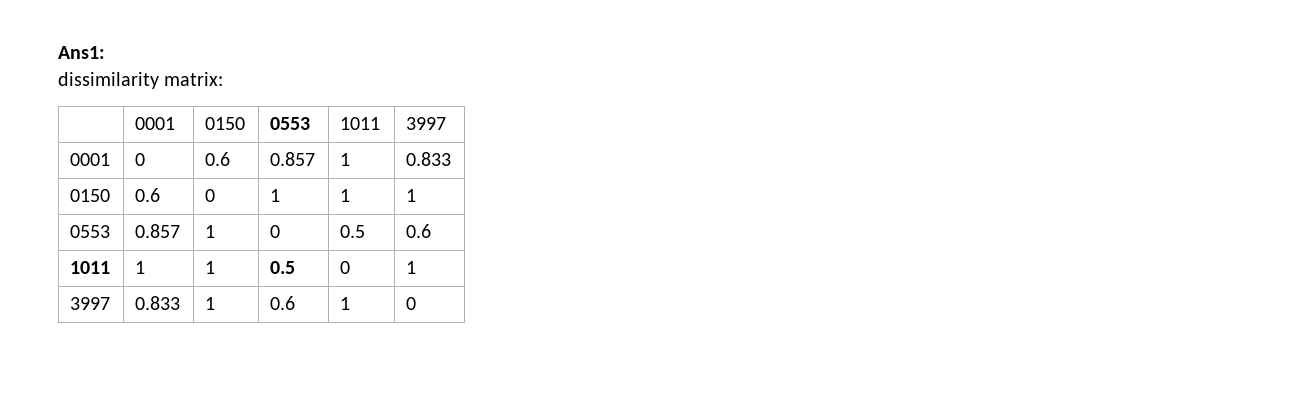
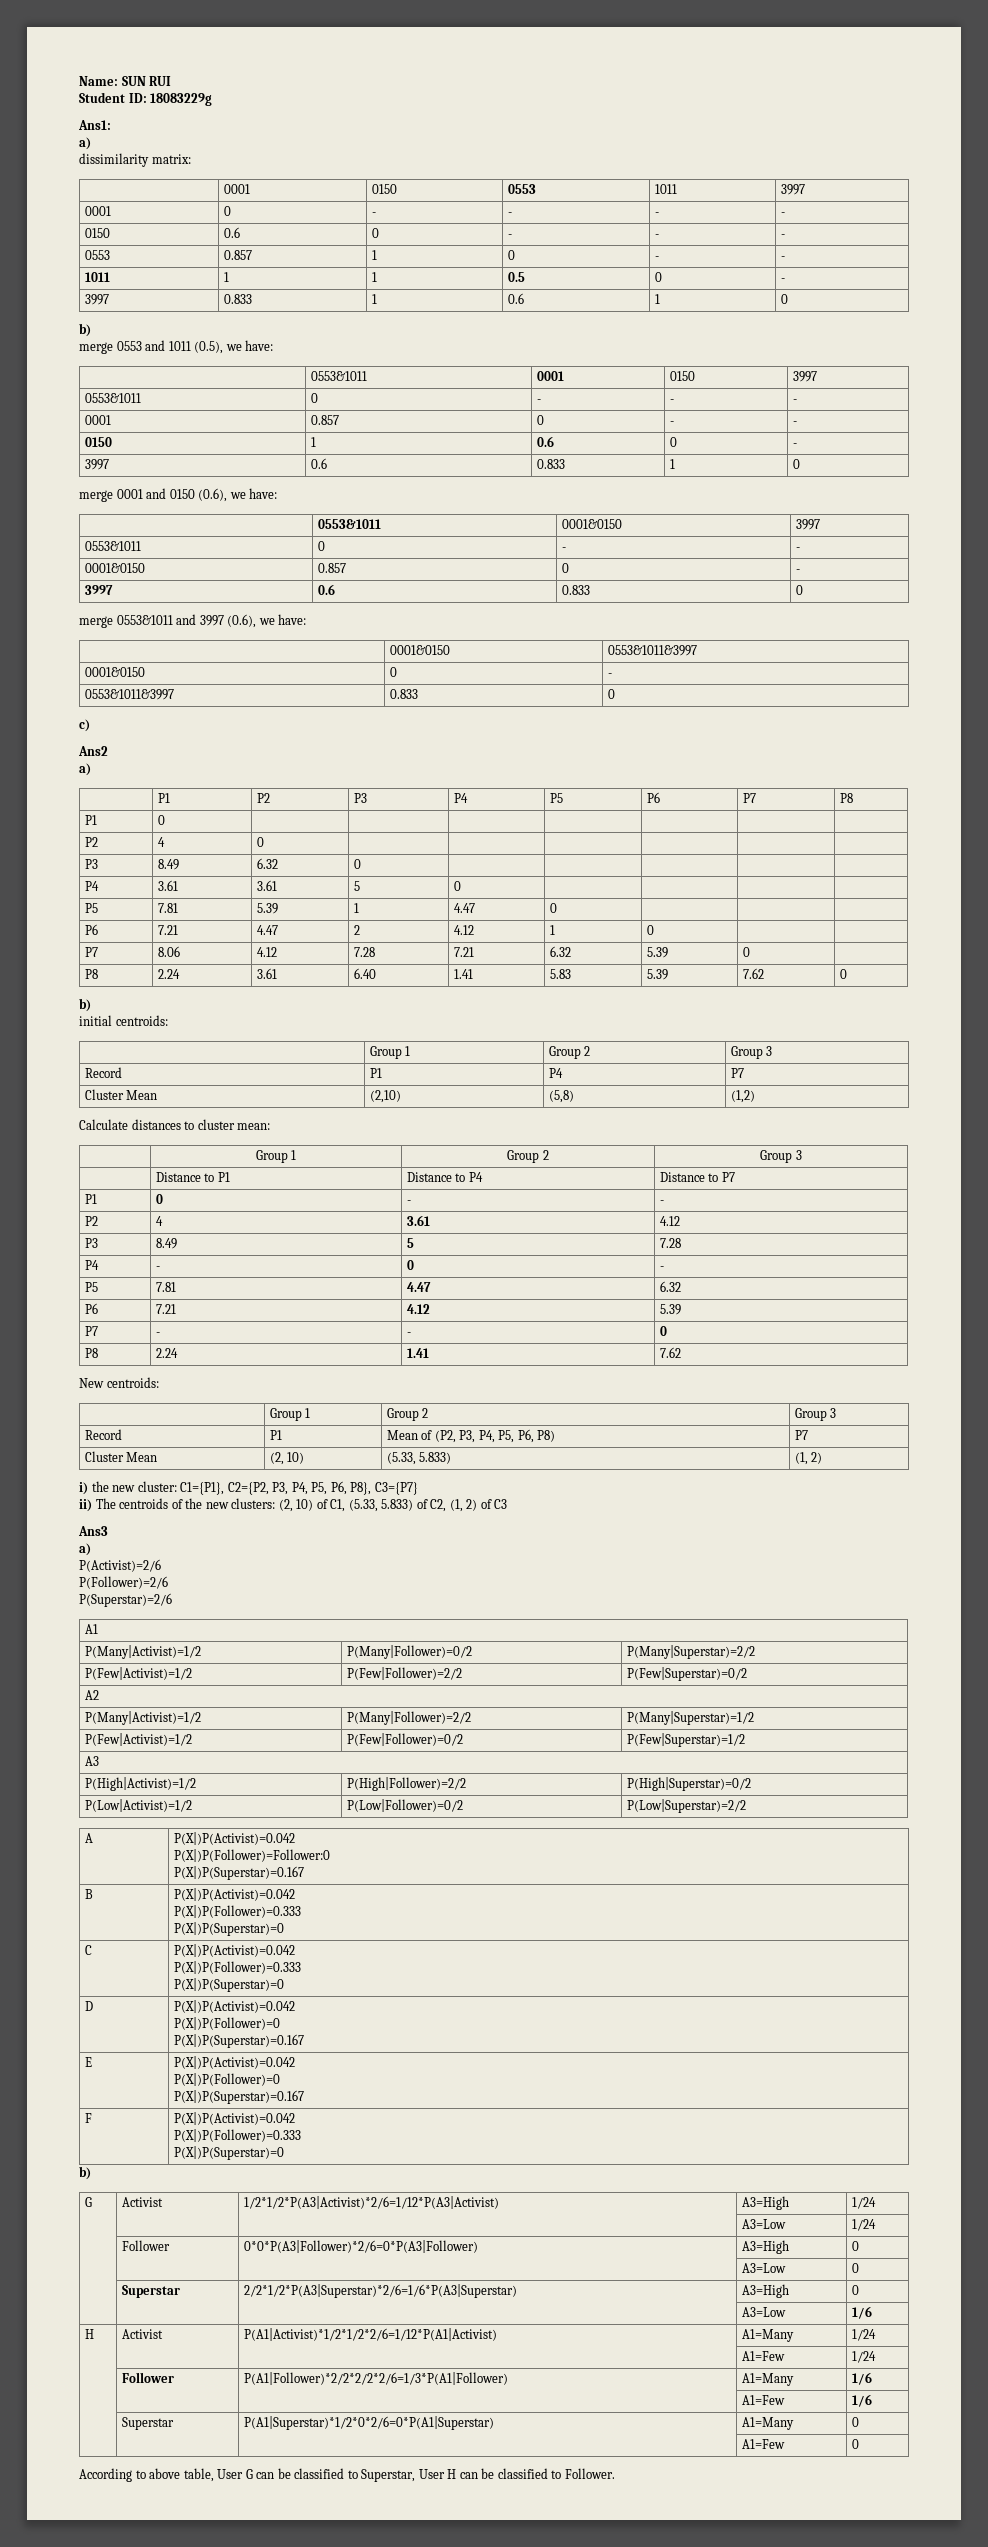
(58, 52) none -> [79,76,172,86] [79,92,213,106] Name: SUN RUI // Student ID: 18083229g //
(105, 52) none -> [79,137,91,150] // a)
[205,152,231,166] [270,152,316,166] [340,153,351,166] [406,152,452,166] 0.6 | 0.857 | 1 | 0.833 -> [371,212,376,216] [507,212,512,216] [654,212,659,216] [780,212,785,216] - | - | - | -
[270,189,281,202] [340,189,351,202] [406,189,417,202] 1 | 1 | 1 -> [507,234,512,238] [654,234,659,238] [780,234,785,238] - | - | -
[340,225,366,238] [406,224,432,238] 0.5 | 0.6 -> [654,256,659,260] [780,256,785,260] - | -
[406,261,417,274] 1 -> [780,278,785,282] -
(417, 303) none -> [79,323,91,337] [79,340,274,354] [310,371,367,381] [536,371,564,381] [669,371,695,381] [792,371,817,382] [84,393,141,403] [310,393,318,403] [536,399,541,403] [669,399,674,403] [792,399,797,403] [84,415,111,425] [310,415,339,425] [536,415,544,425] [669,421,674,425] [792,421,797,425] [84,437,112,447] [310,437,316,447] [536,436,554,447] [669,437,677,447] [792,443,797,447] [84,459,109,470] [310,458,327,469] [536,459,565,469] [669,459,675,469] [792,459,800,469] [79,488,278,502] [317,519,381,529] [561,519,622,529] [795,519,820,530] [84,541,141,551] [317,541,325,551] [561,547,566,551] [795,547,800,551] [84,563,145,573] [317,563,346,573] [561,563,569,573] [795,569,800,573] [84,585,113,595] [317,584,335,595] [561,585,590,595] [795,585,803,595] [79,614,307,628] [389,645,450,655] [607,645,697,656] [84,667,145,677] [389,667,397,677] [607,673,612,677] [84,689,174,700] [389,689,418,699] [607,689,615,699] [79,719,90,732] [78,746,108,756] [79,763,91,776] [157,793,170,803] [256,793,270,803] [353,793,367,803] [453,793,468,803] [549,793,563,803] [646,792,660,803] [742,793,756,803] [839,793,853,803] [84,815,97,825] [157,815,165,825] [84,837,98,847] [157,837,165,847] [256,837,264,847] [84,859,98,869] [157,859,179,870] [256,858,278,869] [353,859,361,869] [84,881,99,891] [157,880,178,891] [256,880,277,891] [353,881,360,891] [453,881,461,891] [84,903,98,913] [157,903,178,913] [256,903,278,914] [353,903,359,913] [453,903,475,913] [549,903,557,913] [84,924,98,935] [157,925,178,935] [256,925,278,935] [353,925,360,935] [453,925,474,935] [549,925,555,935] [646,925,654,935] [84,947,98,957] [157,946,180,957] [256,947,277,957] [353,947,375,957] [453,947,474,957] [549,946,571,957] [646,947,668,958] [742,947,750,957] [84,969,98,979] [157,969,180,979] [256,968,277,979] [353,968,376,979] [453,969,473,979] [549,969,571,979] [646,969,668,980] [742,968,764,979] [839,969,847,979] [79,998,91,1012] [79,1015,168,1026] [369,1046,411,1059] [548,1046,591,1059] [730,1046,773,1059] [84,1067,122,1078] [369,1068,382,1078] [548,1068,563,1078] [730,1068,744,1078] [84,1089,158,1100] [369,1090,401,1103] [548,1090,574,1103] [730,1090,755,1103] [79,1119,271,1130] [255,1150,297,1163] [507,1150,549,1163] [760,1150,802,1163] [155,1172,230,1182] [406,1172,483,1182] [659,1172,735,1182] [84,1194,97,1204] [155,1194,163,1204] [406,1200,411,1204] [659,1200,664,1204] [84,1216,98,1226] [155,1216,163,1226] [406,1215,430,1226] [659,1216,680,1226] [84,1238,98,1248] [155,1238,177,1249] [406,1238,414,1248] [659,1238,681,1248] [84,1260,99,1270] [155,1266,160,1270] [406,1260,414,1270] [659,1266,664,1270] [84,1282,98,1292] [155,1282,176,1292] [406,1282,431,1292] [659,1281,681,1292] [84,1303,98,1314] [155,1304,176,1314] [406,1304,430,1314] [659,1304,681,1315] [84,1326,98,1336] [155,1332,160,1336] [406,1332,411,1336] [659,1326,667,1336] [84,1348,98,1358] [155,1348,178,1358] [406,1348,429,1358] [659,1347,681,1358] [79,1377,159,1388] [269,1408,311,1421] [386,1408,429,1421] [794,1408,837,1421] [84,1429,122,1440] [269,1430,282,1440] [386,1429,556,1443] [794,1430,808,1440] [84,1451,158,1462] [269,1452,305,1465] [386,1452,452,1465] [794,1452,823,1465] [79,1481,418,1495] [79,1498,508,1512] [78,1526,108,1536] [79,1543,91,1556] [79,1559,161,1572] [79,1576,168,1589] [79,1593,172,1607] [84,1624,98,1634] [84,1645,201,1659] [346,1645,472,1659] [626,1645,755,1659] [84,1667,192,1680] [346,1667,462,1680] [626,1667,747,1681] [84,1690,99,1700] [84,1711,201,1725] [346,1711,471,1725] [626,1711,754,1725] [84,1733,192,1746] [346,1733,463,1746] [626,1733,745,1747] [84,1756,99,1766] [84,1777,196,1791] [346,1777,466,1791] [626,1777,751,1791] [84,1799,192,1812] [346,1799,463,1812] [626,1799,746,1813] [84,1833,93,1843] [173,1832,295,1845] [173,1849,330,1862] [173,1866,304,1880] [84,1889,93,1899] [173,1888,295,1901] [173,1905,301,1918] [173,1922,284,1936] [84,1945,92,1955] [173,1944,295,1957] [173,1961,301,1974] [173,1978,284,1992] [84,2001,93,2011] [173,2000,295,2013] [173,2017,280,2030] [173,2034,304,2048] [84,2057,92,2067] [173,2056,295,2069] [173,2073,280,2086] [173,2090,304,2104] [84,2113,92,2123] [173,2112,295,2125] [173,2129,301,2142] [173,2146,284,2160] [79,2166,91,2180] [84,2197,92,2207] [121,2197,163,2207] [243,2196,499,2209] [741,2196,789,2210] [851,2197,876,2209] [741,2219,786,2229] [851,2219,876,2231] [121,2240,170,2251] [243,2240,478,2253] [741,2240,789,2254] [851,2241,859,2251] [741,2263,786,2273] [851,2263,859,2273] [121,2285,180,2298] [243,2284,517,2298] [741,2284,789,2298] [851,2285,859,2295] [741,2307,786,2317] [851,2306,872,2319] [84,2329,94,2339] [121,2329,163,2339] [243,2328,497,2341] [741,2329,794,2342] [851,2329,876,2341] [741,2351,785,2361] [851,2351,876,2363] [121,2372,174,2383] [243,2372,508,2385] [741,2373,794,2386] [851,2372,872,2385] [741,2395,785,2405] [851,2394,872,2407] [121,2417,174,2430] [243,2416,494,2430] [741,2417,794,2430] [851,2417,859,2427] [741,2439,785,2449] [851,2439,859,2449] [79,2468,615,2482] // b) // merge 0553 and 1011 (0.5), we have: // | 0553&1011 | 0001 | 0150 | 3997 // 0553&1011 | 0 | - | - | - // 0001 | 0.857 | 0 | - | - // 0150 | 1 | 0.6 | 0 | - // 3997 | 0.6 | 0.833 | 1 | 0 // merge 0001 and 0150 (0.6), we have: // | 0553&1011 | 0001&0150 | 3997 // 0553&1011 | 0 | - | - // 0001&0150 | 0.857 | 0 | - // 3997 | 0.6 | 0.833 | 0 // merge 0553&1011 and 3997 (0.6), we have: // | 0001&0150 | 0553&1011&3997 // 0001&0150 | 0 | - // 0553&1011&3997 | 0.833 | 0 // c) // Ans2 // a) // | P1 | P2 | P3 | P4 | P5 | P6 | P7 | P8 // P1 | 0 | | | | | | | // P2 | 4 | 0 | | | | | | // P3 | 8.49 | 6.32 | 0 | | | | | // P4 | 3.61 | 3.61 | 5 | 0 | | | | // P5 | 7.81 | 5.39 | 1 | 4.47 | 0 | | | // P6 | 7.21 | 4.47 | 2 | 4.12 | 1 | 0 | | // P7 | 8.06 | 4.12 | 7.28 | 7.21 | 6.32 | 5.39 | 0 | // P8 | 2.24 | 3.61 | 6.40 | 1.41 | 5.83 | 5.39 | 7.62 | 0 // b) // initial centroids: // | Group 1 | Group 2 | Group 3 // Record | P1 | P4 | P7 // Cluster Mean | (2,10) | (5,8) | (1,2) // Calculate distances to cluster mean: // | Group 1 | Group 2 | Group 3 // | Distance to P1 | Distance to P4 | Distance to P7 // P1 | 0 | - | - // P2 | 4 | 3.61 | 4.12 // P3 | 8.49 | 5 | 7.28 // P4 | - | 0 | - // P5 | 7.81 | 4.47 | 6.32 // P6 | 7.21 | 4.12 | 5.39 // P7 | - | - | 0 // P8 | 2.24 | 1.41 | 7.62 // New centroids: // | Group 1 | Group 2 | Group 3 // Record | P1 | Mean of (P2, P3, P4, P5, P6, P8) | P7 // Cluster Mean | (2, 10) | (5.33, 5.833) | (1, 2) // i) the new cluster: C1={P1}, C2={P2, P3, P4, P5, P6, P8}, C3={P7} // ii) The centroids of the new clusters: (2, 10) of C1, (5.33, 5.833) of C2, (1, 2) of C3 // Ans3 // a) // P(Activist)=2/6 // P(Follower)=2/6 // P(Superstar)=2/6 // A1 // P(Many|Activist)=1/2 | P(Many|Follower)=0/2 | P(Many|Superstar)=2/2 // P(Few|Activist)=1/2 | P(Few|Follower)=2/2 | P(Few|Superstar)=0/2 // A2 // P(Many|Activist)=1/2 | P(Many|Follower)=2/2 | P(Many|Superstar)=1/2 // P(Few|Activist)=1/2 | P(Few|Follower)=0/2 | P(Few|Superstar)=1/2 // A3 // P(High|Activist)=1/2 | P(High|Follower)=2/2 | P(High|Superstar)=0/2 // P(Low|Activist)=1/2 | P(Low|Follower)=0/2 | P(Low|Superstar)=2/2 // A | P(X|)P(Activist)=0.042 // P(X|)P(Follower)=Follower:0 // P(X|)P(Superstar)=0.167 // B | P(X|)P(Activist)=0.042 // P(X|)P(Follower)=0.333 // P(X|)P(Superstar)=0 // C | P(X|)P(Activist)=0.042 // P(X|)P(Follower)=0.333 // P(X|)P(Superstar)=0 // D | P(X|)P(Activist)=0.042 // P(X|)P(Follower)=0 // P(X|)P(Superstar)=0.167 // E | P(X|)P(Activist)=0.042 // P(X|)P(Follower)=0 // P(X|)P(Superstar)=0.167 // F | P(X|)P(Activist)=0.042 // P(X|)P(Follower)=0.333 // P(X|)P(Superstar)=0 // b) // G | Activist | 1/2*1/2*P(A3|Activist)*2/6=1/12*P(A3|Activist) | A3=High | 1/24 // | | | A3=Low | 1/24 // | Follower | 0*0*P(A3|Follower)*2/6=0*P(A3|Follower) | A3=High | 0 // | | | A3=Low | 0 // | Superstar | 2/2*1/2*P(A3|Superstar)*2/6=1/6*P(A3|Superstar) | A3=High | 0 // | | | A3=Low | 1/6 // H | Activist | P(A1|Activist)*1/2*1/2*2/6=1/12*P(A1|Activist) | A1=Many | 1/24 // | | | A1=Few | 1/24 // | Follower | P(A1|Follower)*2/2*2/2*2/6=1/3*P(A1|Follower) | A1=Many | 1/6 // | | | A1=Few | 1/6 // | Superstar | P(A1|Superstar)*1/2*0*2/6=0*P(A1|Superstar) | A1=Many | 0 // | | | A1=Few | 0 // According to above table, User G can be classified to Superstar, User H can be classified to Follower.

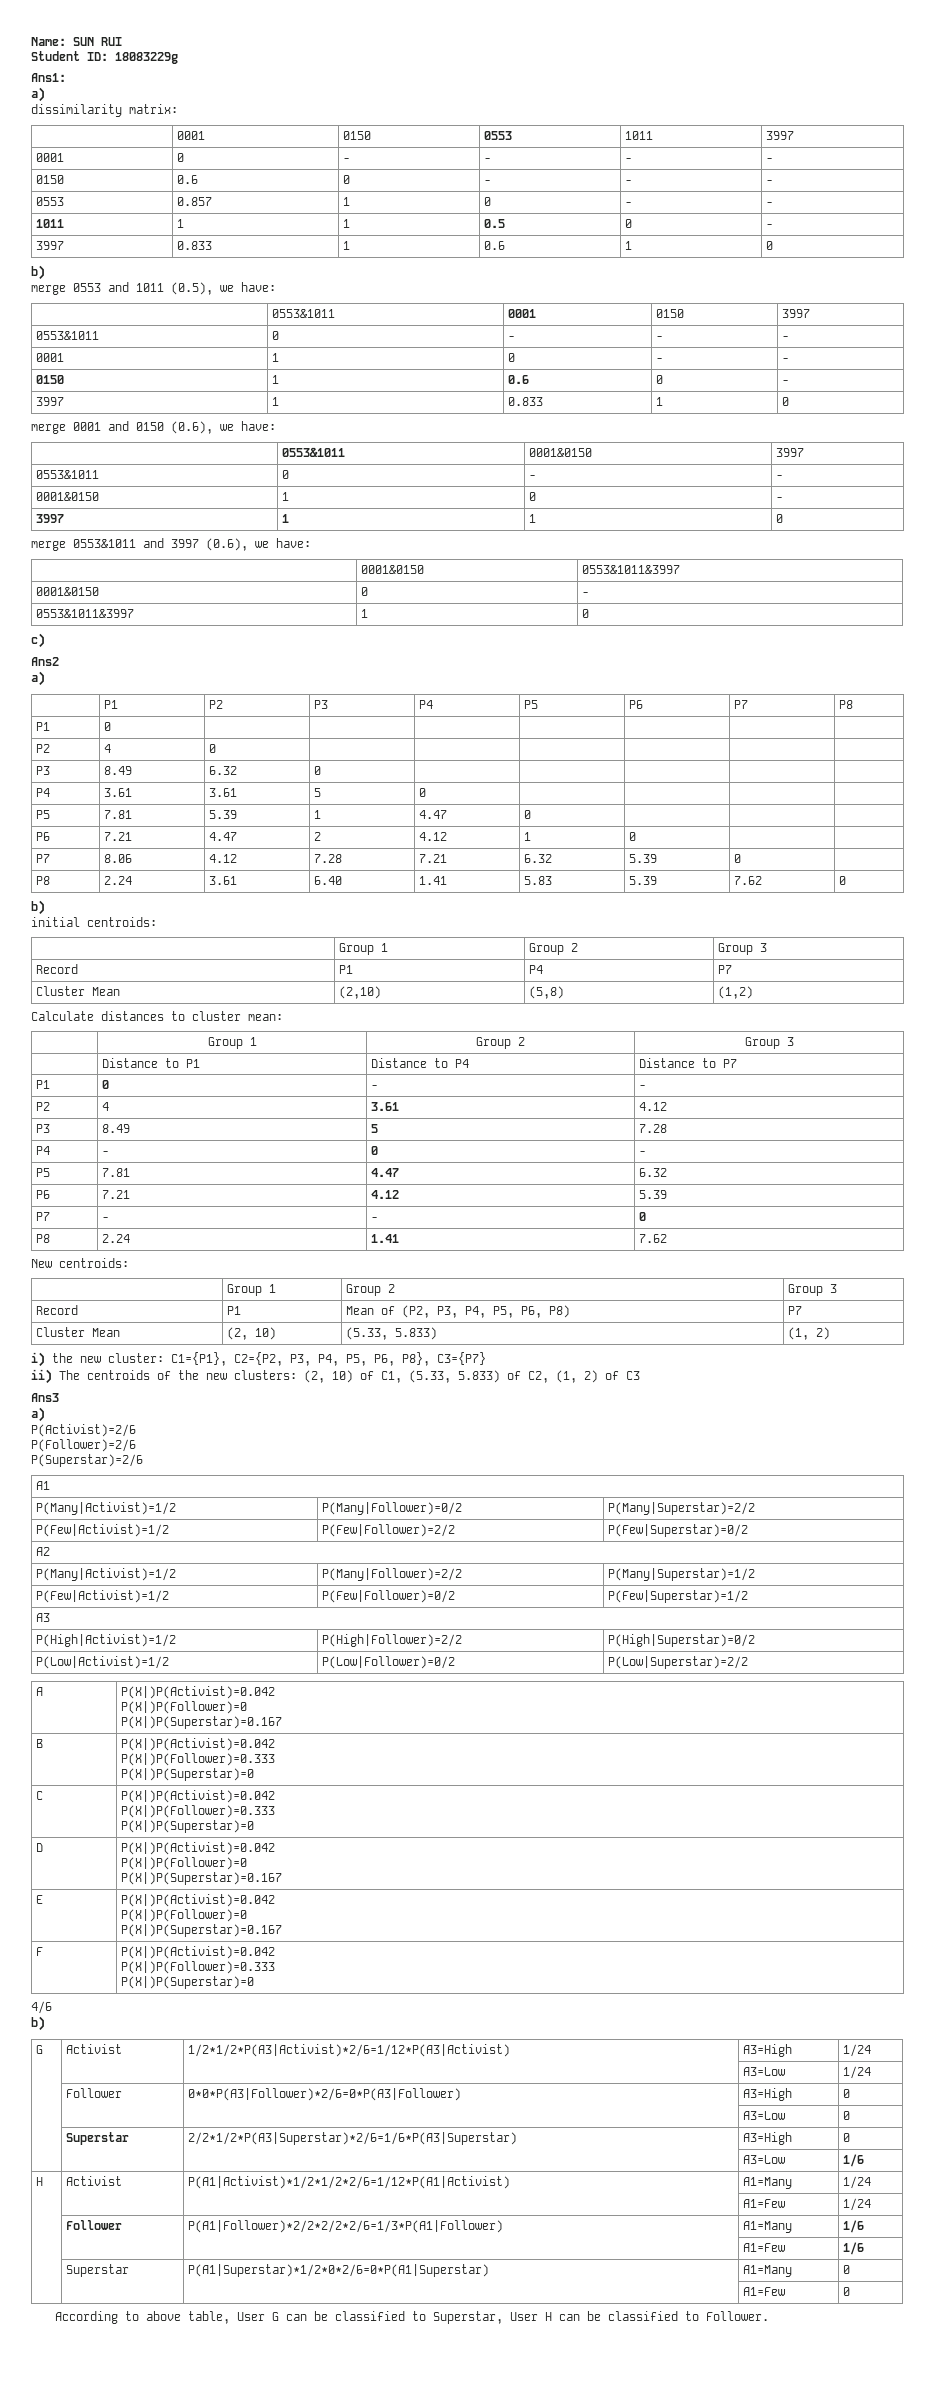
[310,415,339,425] 0.857 -> [272,353,280,362] 1
[310,458,327,469] 0.6 -> [272,397,280,406] 1
[317,563,346,573] [561,563,569,573] [795,569,800,573] [84,585,113,595] [317,584,335,595] [561,585,590,595] 0.857 | 0 | - // 3997 | 0.6 | 0.833 -> [282,492,290,501] [529,492,537,501] [776,497,784,501] [36,514,65,523] [282,514,290,523] [529,514,537,523] 1 | 0 | - // 3997 | 1 | 1
[389,689,418,699] 0.833 -> [361,609,369,618] 1
[173,1849,330,1862] P(X|)P(Follower)=Follower:0 -> [121,1701,248,1714] P(X|)P(Follower)=0
(284, 2153) none -> [31,2001,52,2014] // 4/6

